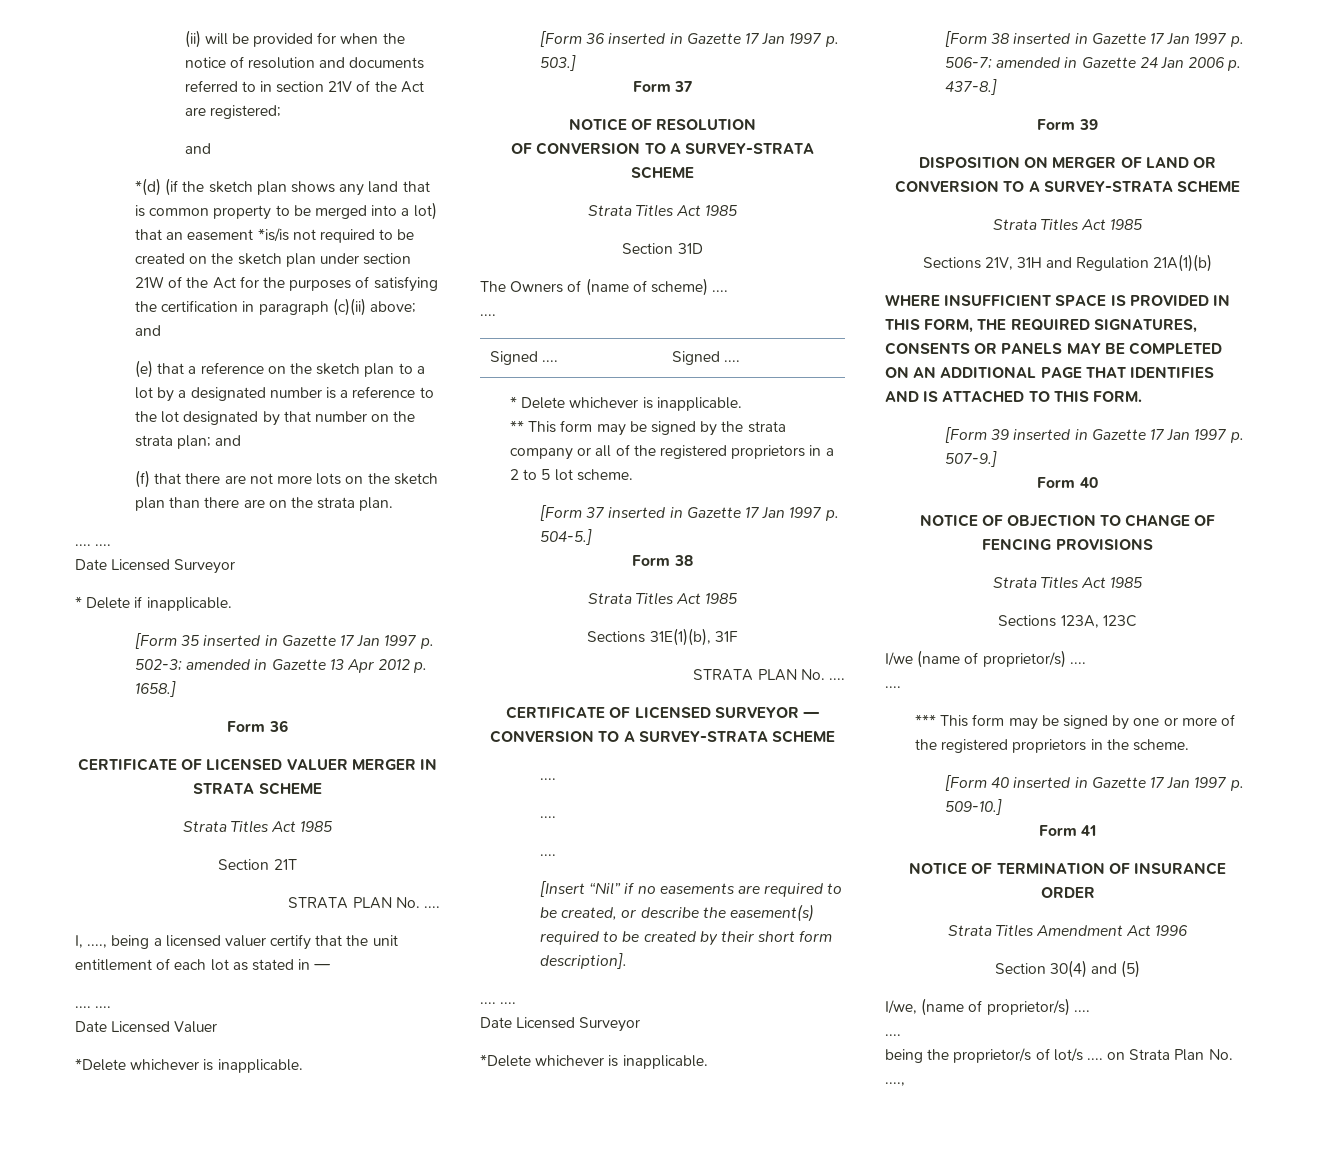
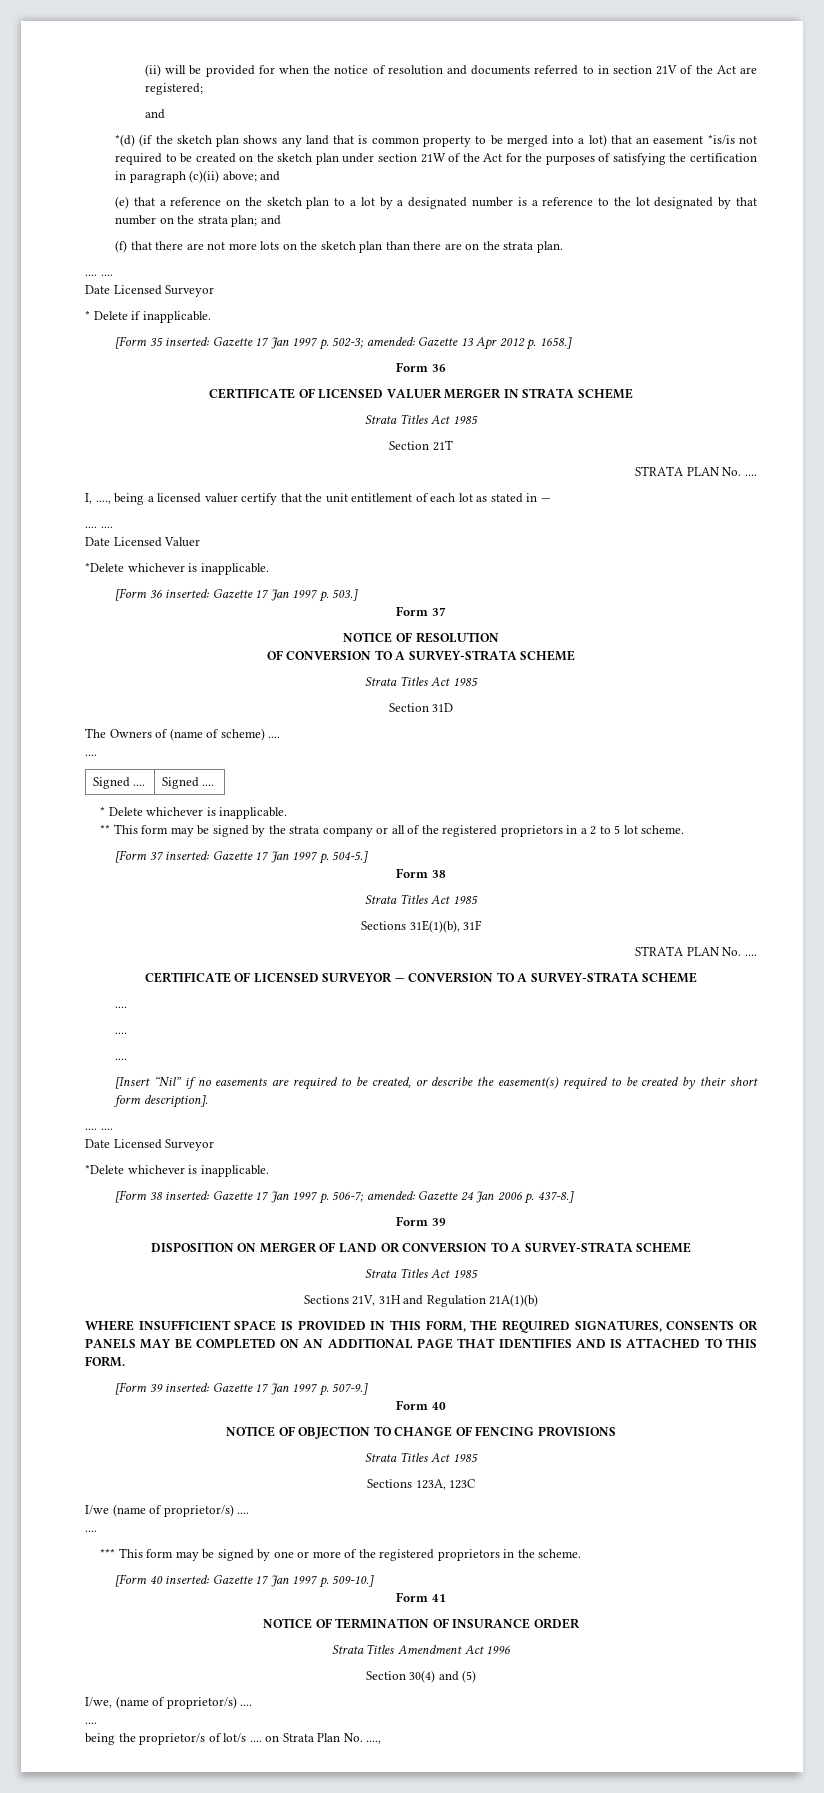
[203,635,278,646] inserted in -> [165,337,211,346] inserted:
[186,659,268,670] amended in -> [366,337,416,346] amended:
[608,33,683,44] inserted in -> [165,589,211,598] inserted:
[608,507,683,518] inserted in -> [165,851,211,860] inserted:
[1013,33,1088,44] inserted in -> [165,1191,211,1200] inserted:
[996,57,1078,68] amended in -> [366,1191,416,1200] amended:
[1013,429,1088,440] inserted in -> [165,1383,211,1392] inserted:
[1013,777,1088,788] inserted in -> [165,1575,211,1584] inserted:

